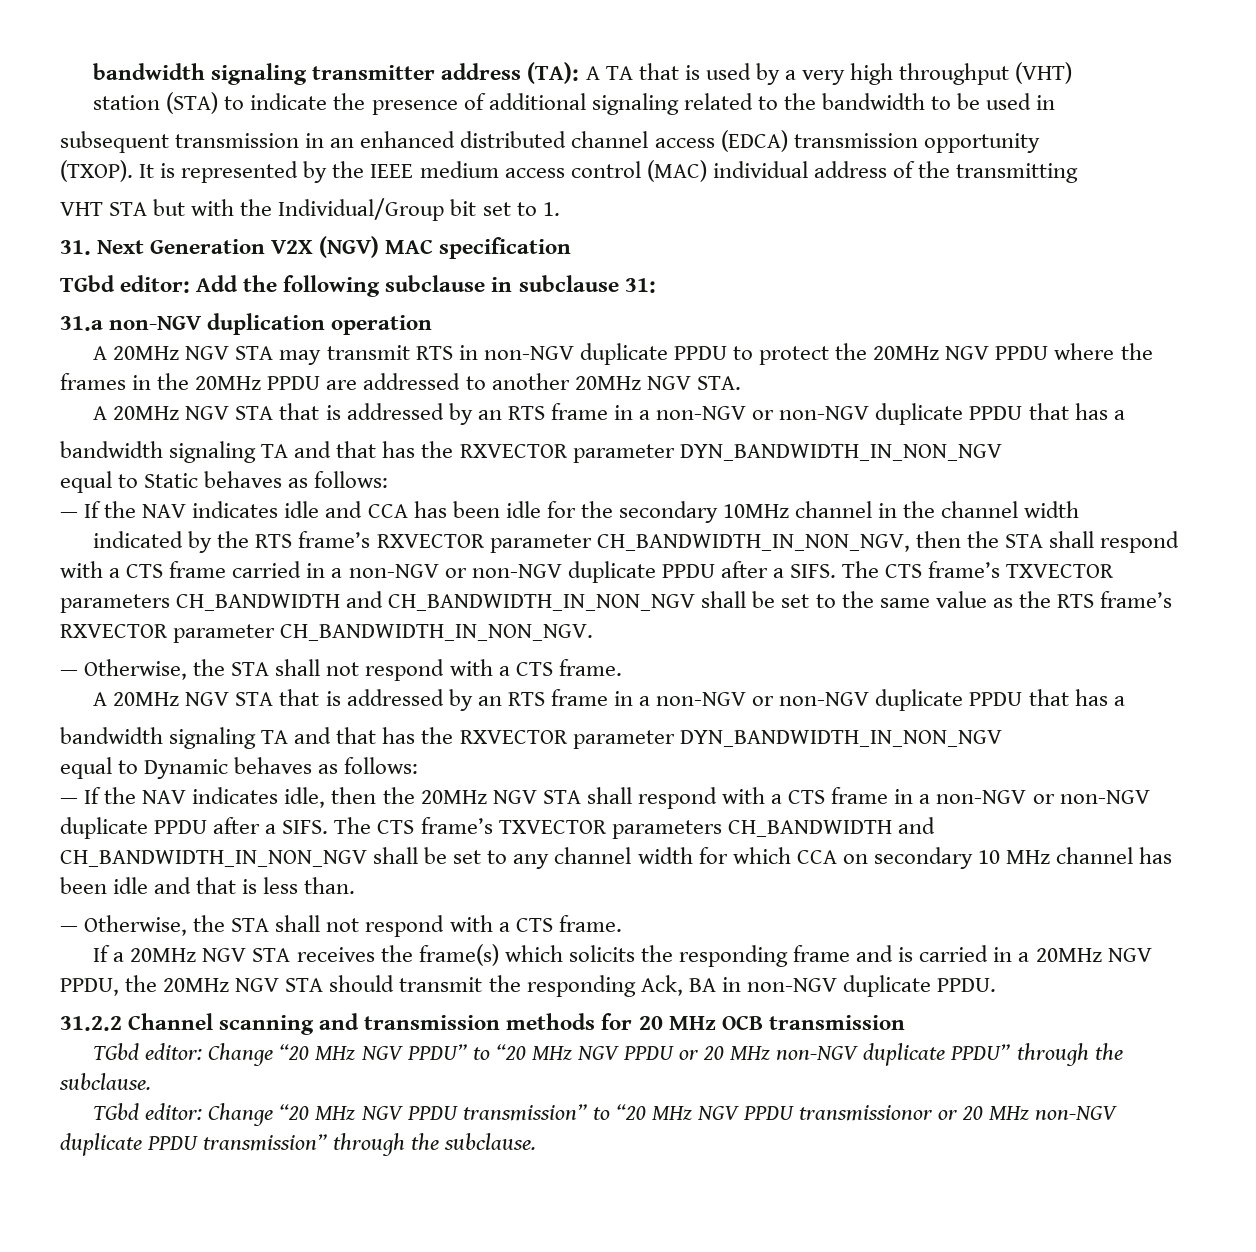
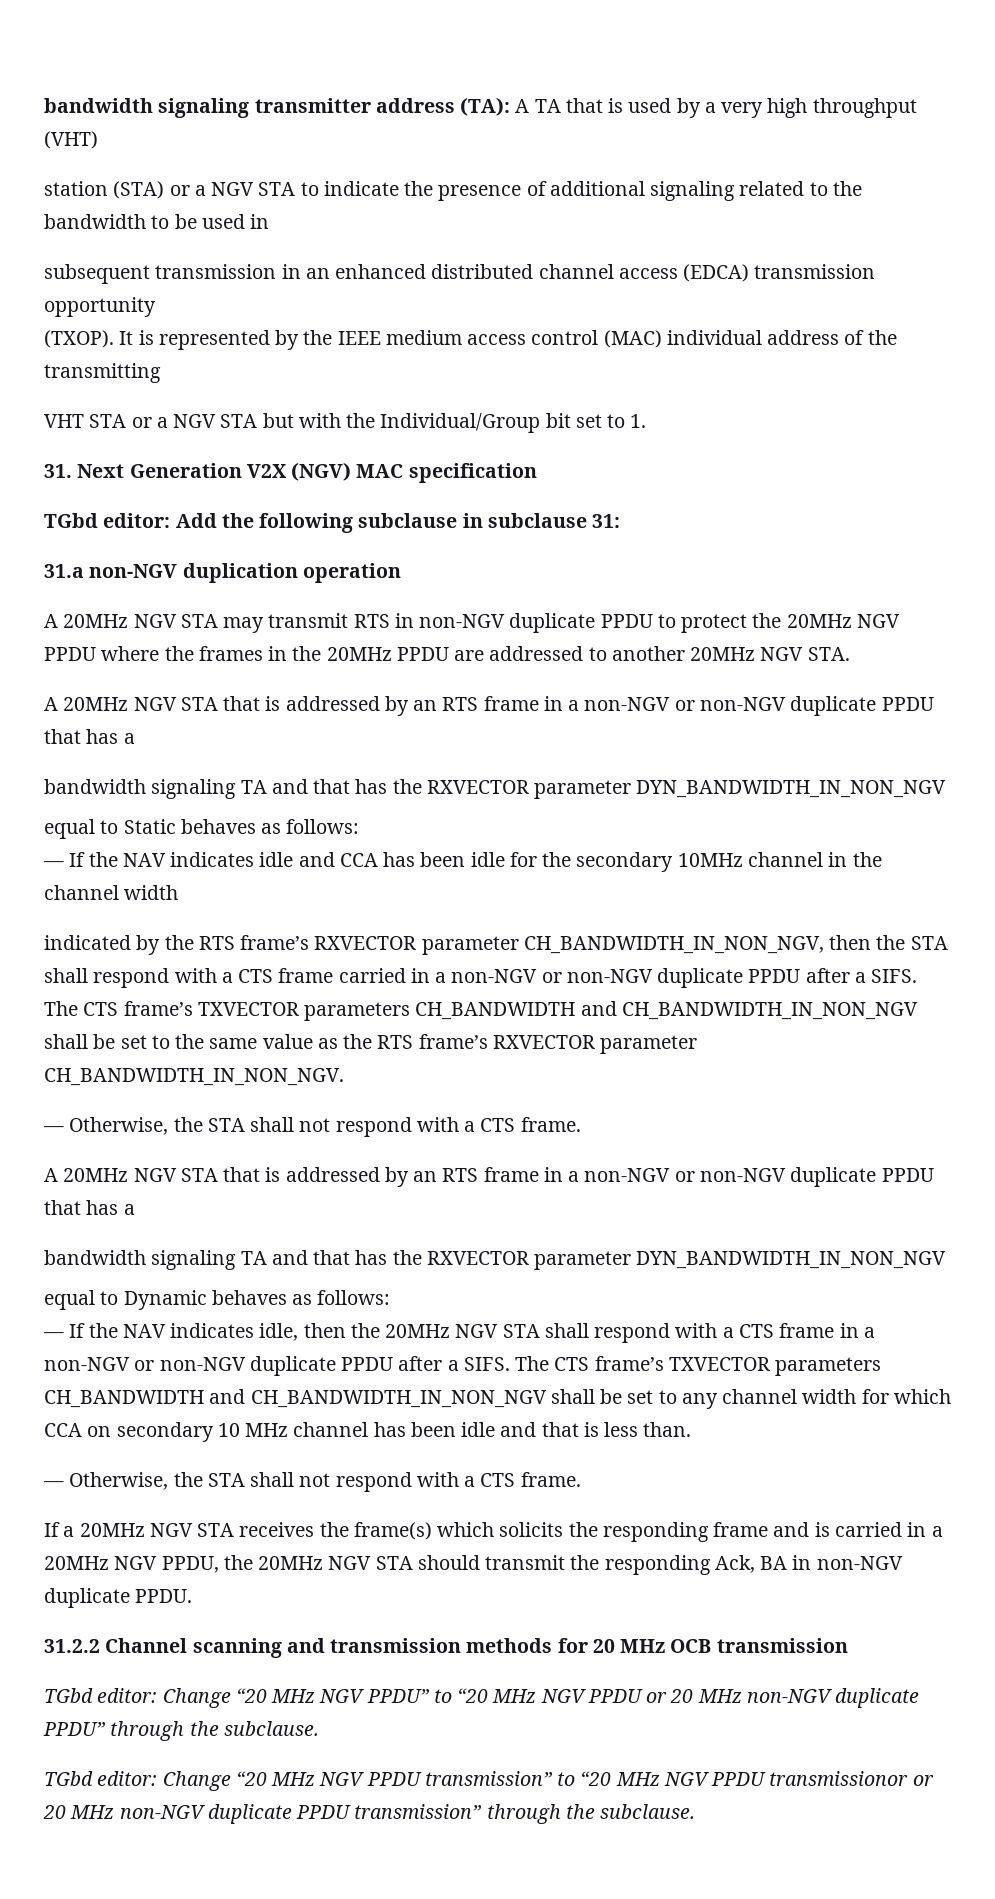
(219, 103) none -> [169,182,296,196] or a NGV STA
(148, 209) none -> [131,414,258,428] or a NGV STA

